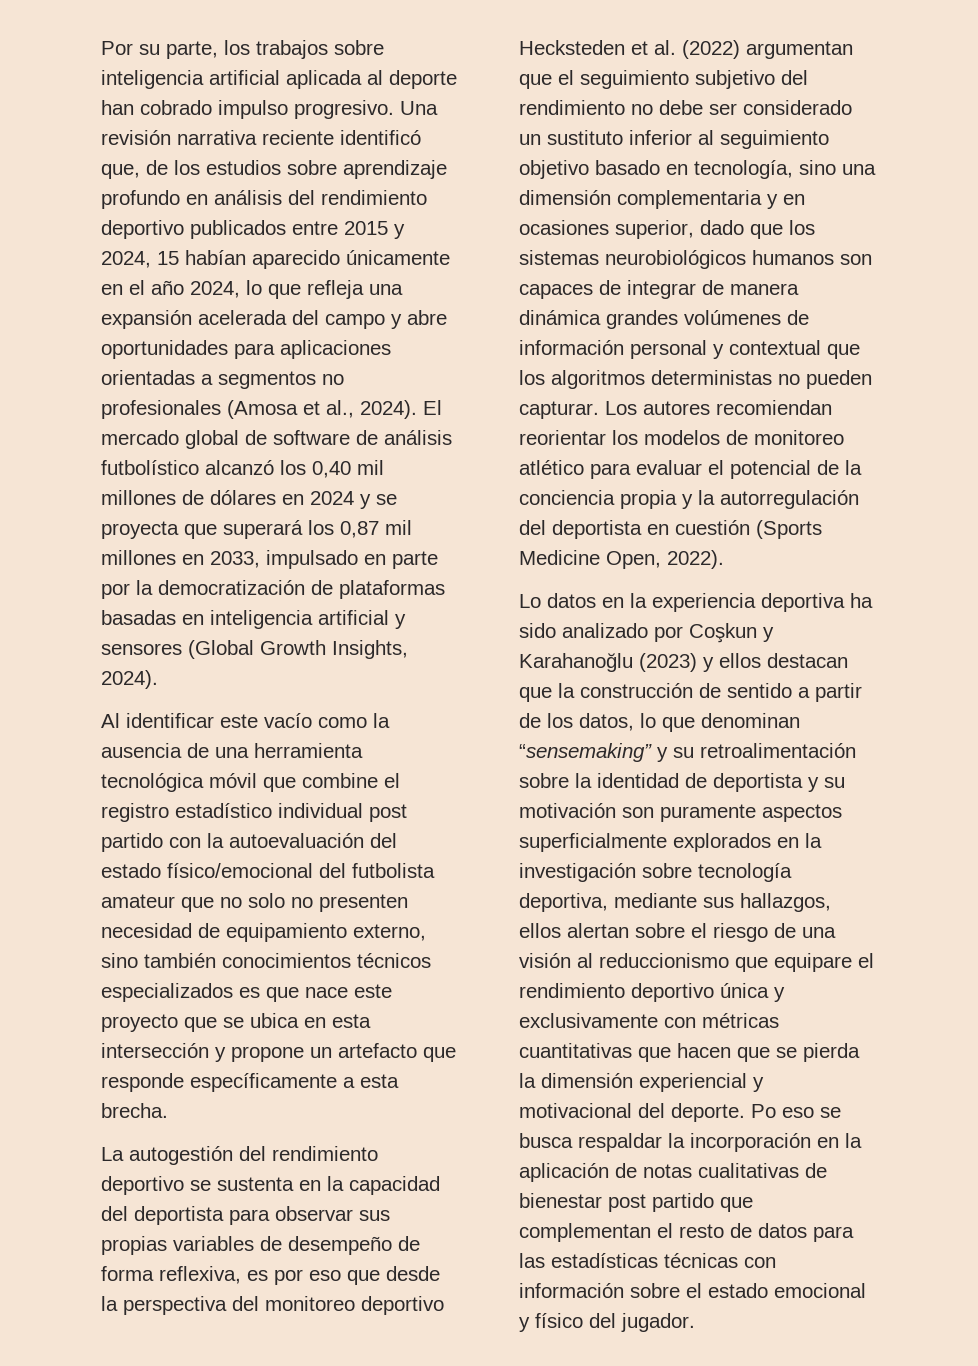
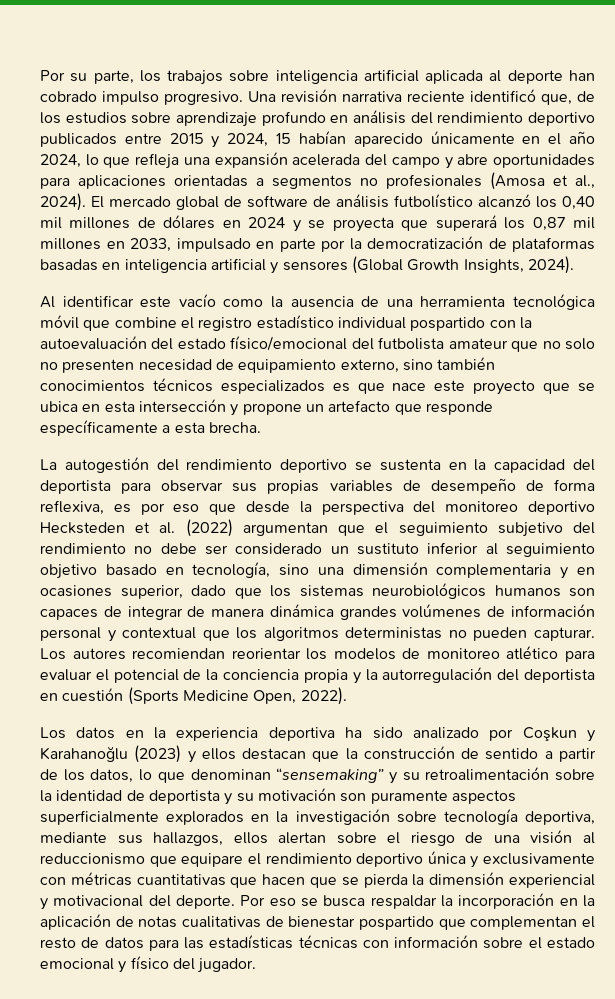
[369,804,407,822] [101,833,163,852] post partido -> [410,317,486,331] pospartido
[519,594,541,608] Lo -> [40,727,66,739] Los
[751,1104,776,1118] Po -> [240,895,266,906] Por
[608,1193,714,1212] post partido -> [359,916,434,930] pospartido

